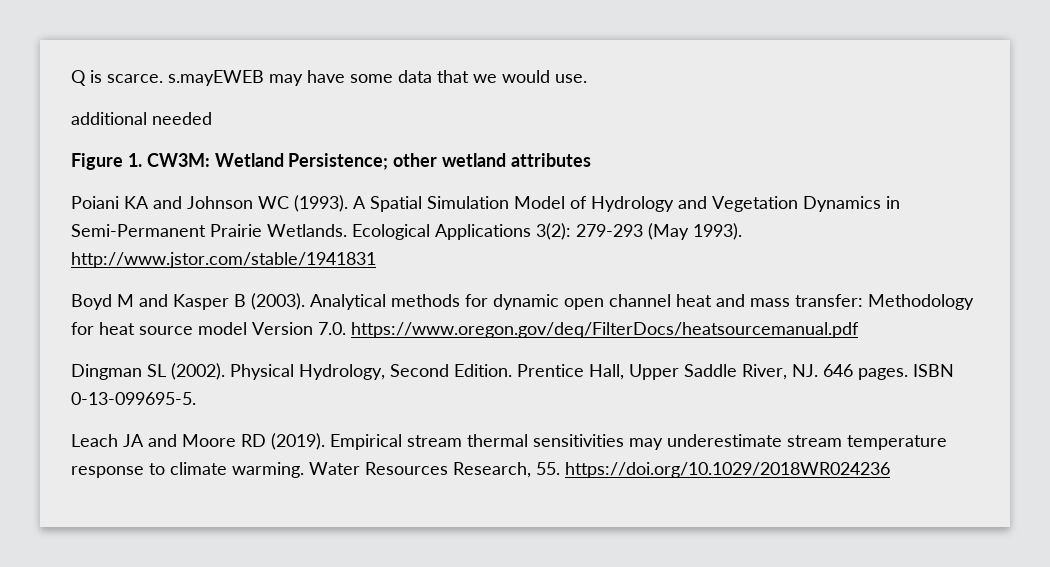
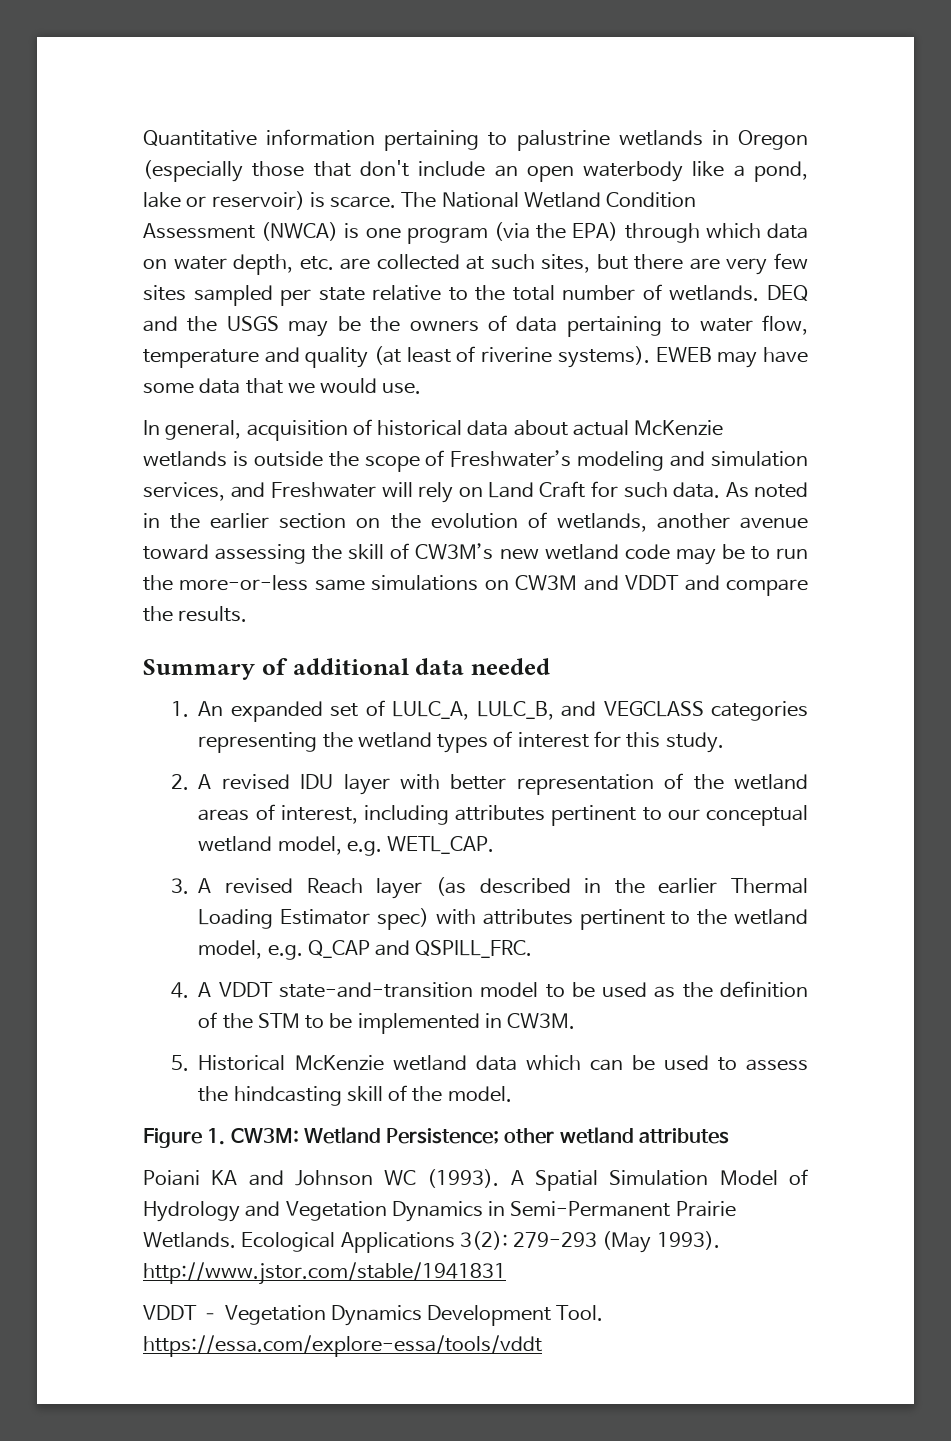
[71,70,264,86] Q is scarce. s.mayEWEB -> [143,129,809,151] [143,160,808,182] [143,191,697,210] [143,222,808,244] [143,253,809,275] [143,284,808,306] [143,315,808,337] [143,346,712,368] Quantitative information pertaining to palustrine wetlands in Oregon (especially those that don't include an open waterbody like a pond, lake or reservoir) is scarce. The National Wetland Condition Assessment (NWCA) is one program (via the EPA) through which data on water depth, etc. are collected at such sites, but there are very few sites sampled per state relative to the total number of wetlands. DEQ and the USGS may be the owners of data pertaining to water flow, temperature and quality (at least of riverine systems). EWEB
[71,112,212,125] additional needed -> [143,419,724,441] [143,450,808,472] [143,481,808,503] [143,512,808,532] [143,543,808,565] [143,575,809,596] [143,606,248,622] [143,658,550,680] [170,700,808,722] [198,731,724,753] [170,773,809,795] [198,804,808,826] [198,836,495,856] [170,877,808,899] [198,908,809,930] [198,940,533,960] [170,981,808,998] [198,1012,576,1034] [170,1055,809,1071] [198,1085,512,1106] In general, acquisition of historical data about actual McKenzie wetlands is outside the scope of Freshwater’s modeling and simulation services, and Freshwater will rely on Land Craft for such data. As noted in the earlier section on the evolution of wetlands, another avenue toward assessing the skill of CW3M’s new wetland code may be to run the more-or-less same simulations on CW3M and VDDT and compare the results. // Summary of additional data needed // 1. An expanded set of LULC_A, LULC_B, and VEGCLASS categories representing the wetland types of interest for this study. // 2. A revised IDU layer with better representation of the wetland areas of interest, including attributes pertinent to our conceptual wetland model, e.g. WETL_CAP. // 3. A revised Reach layer (as described in the earlier Thermal Loading Estimator spec) with attributes pertinent to the wetland model, e.g. Q_CAP and QSPILL_FRC. // 4. A VDDT state-and-transition model to be used as the definition of the STM to be implemented in CW3M. // 5. Historical McKenzie wetland data which can be used to assess the hindcasting skill of the model.
[71,293,974,310] [71,322,859,338] [71,363,954,380] [71,392,196,405] [71,433,947,450] [71,462,890,478] Boyd M and Kasper B (2003). Analytical methods for dynamic open channel heat and mass transfer: Methodology for heat source model Version 7.0. https://www.oregon.gov/deq/FilterDocs/heatsourcemanual.pdf // Dingman SL (2002). Physical Hydrology, Second Edition. Prentice Hall, Upper Saddle River, NJ. 646 pages. ISBN 0-13-099695-5. // Leach JA and Moore RD (2019). Empirical stream thermal sensitivities may underestimate stream temperature response to climate warming. Water Resources Research, 55. https://doi.org/10.1029/2018WR024236 -> [143,1305,604,1326] [143,1335,542,1357] VDDT – Vegetation Dynamics Development Tool. https://essa.com/explore-essa/tools/vddt

